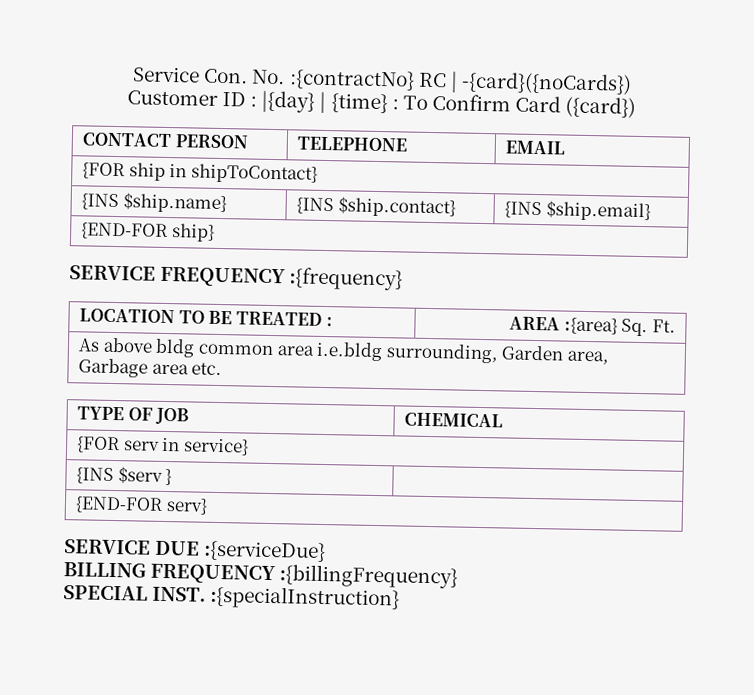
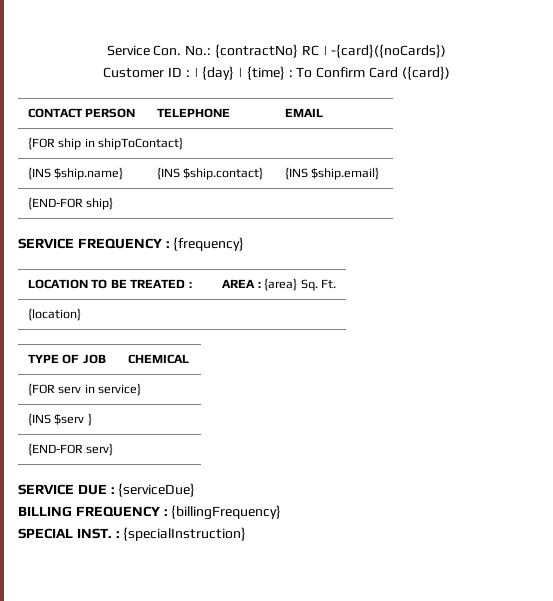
[251,69,415,91] No. :{contractNo} -> [185,44,298,58] No.: {contractNo}
[261,90,316,113] |{day} -> [193,66,235,80] | {day}
[289,267,404,291] :{frequency} -> [165,237,245,251] : {frequency}
[563,317,618,335] :{area} -> [257,278,298,291] : {area}
[78,337,609,365] [78,358,223,378] As above bldg common area i.e.bldg surrounding, Garden area, Garbage area etc. -> [28,308,82,321] {location}
[203,540,327,563] :{serviceDue} -> [110,483,196,497] : {serviceDue}
[279,564,459,589] :{billingFrequency} -> [163,505,282,520] : {billingFrequency}
[210,585,401,611] :{specialInstruction} -> [115,527,247,541] : {specialInstruction}

